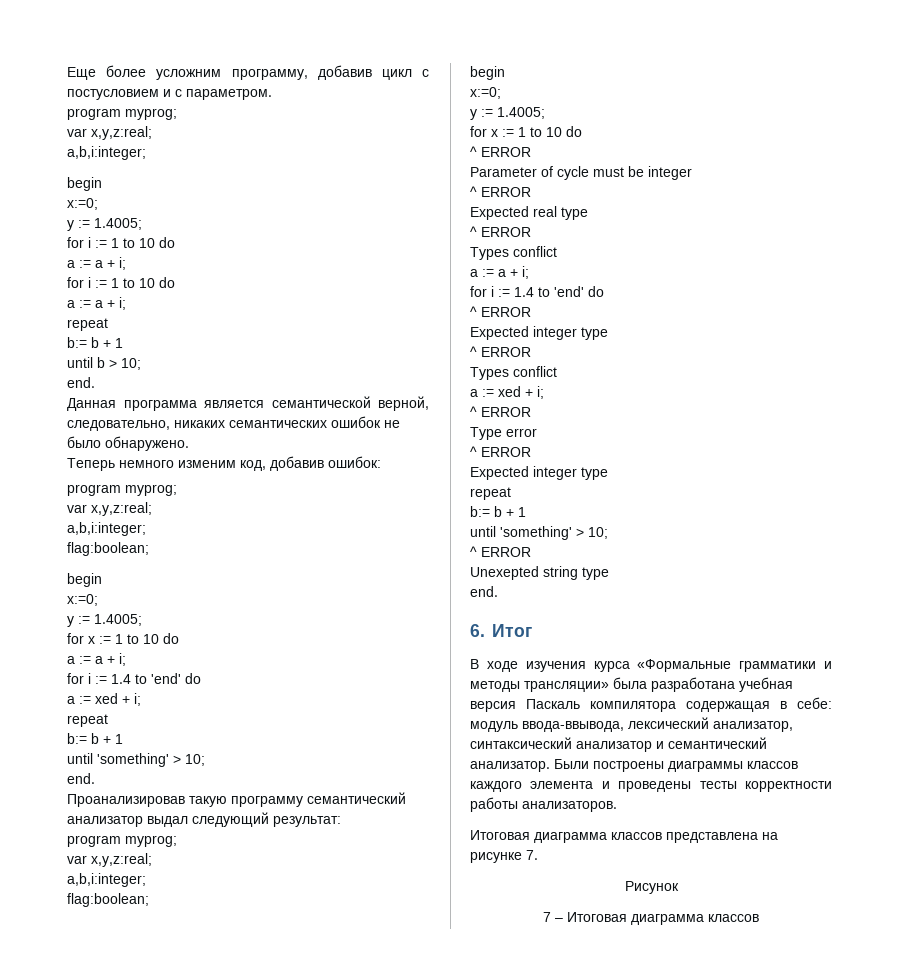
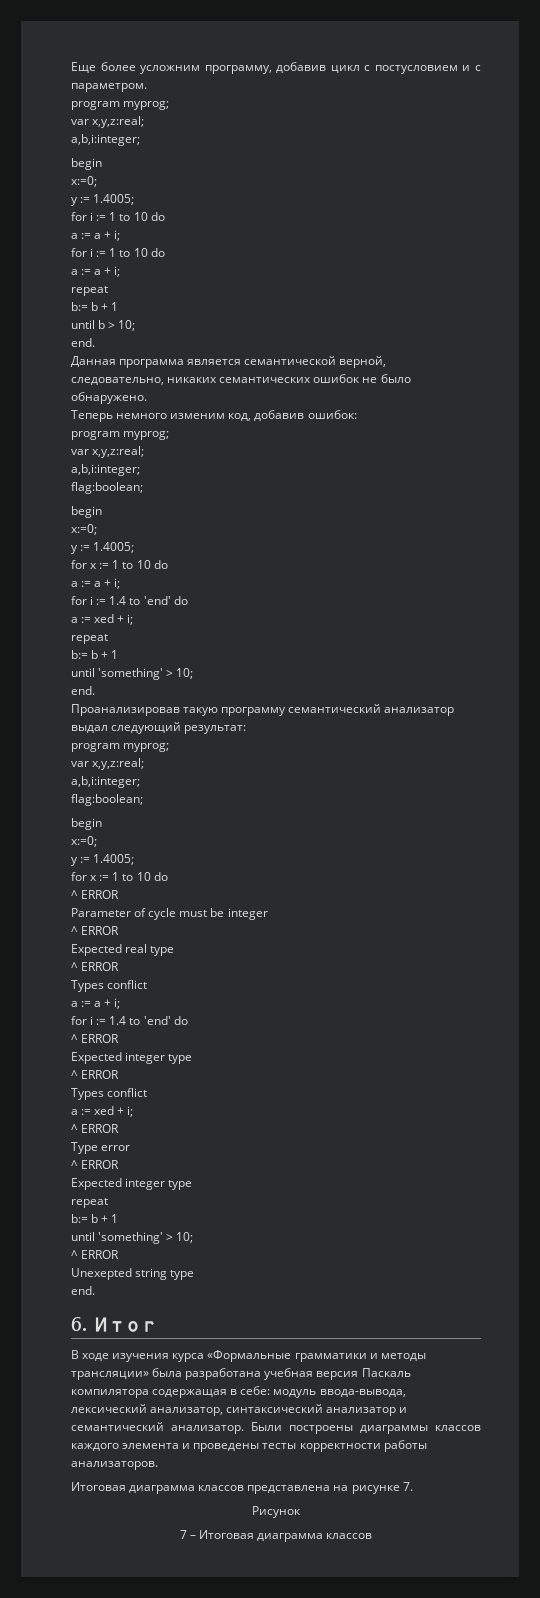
[522,721,624,732] ввода-ввывода, -> [319,1389,406,1397] ввода-вывода,

